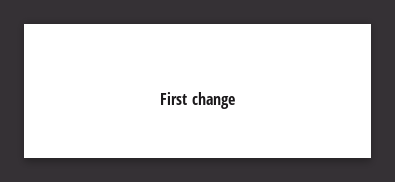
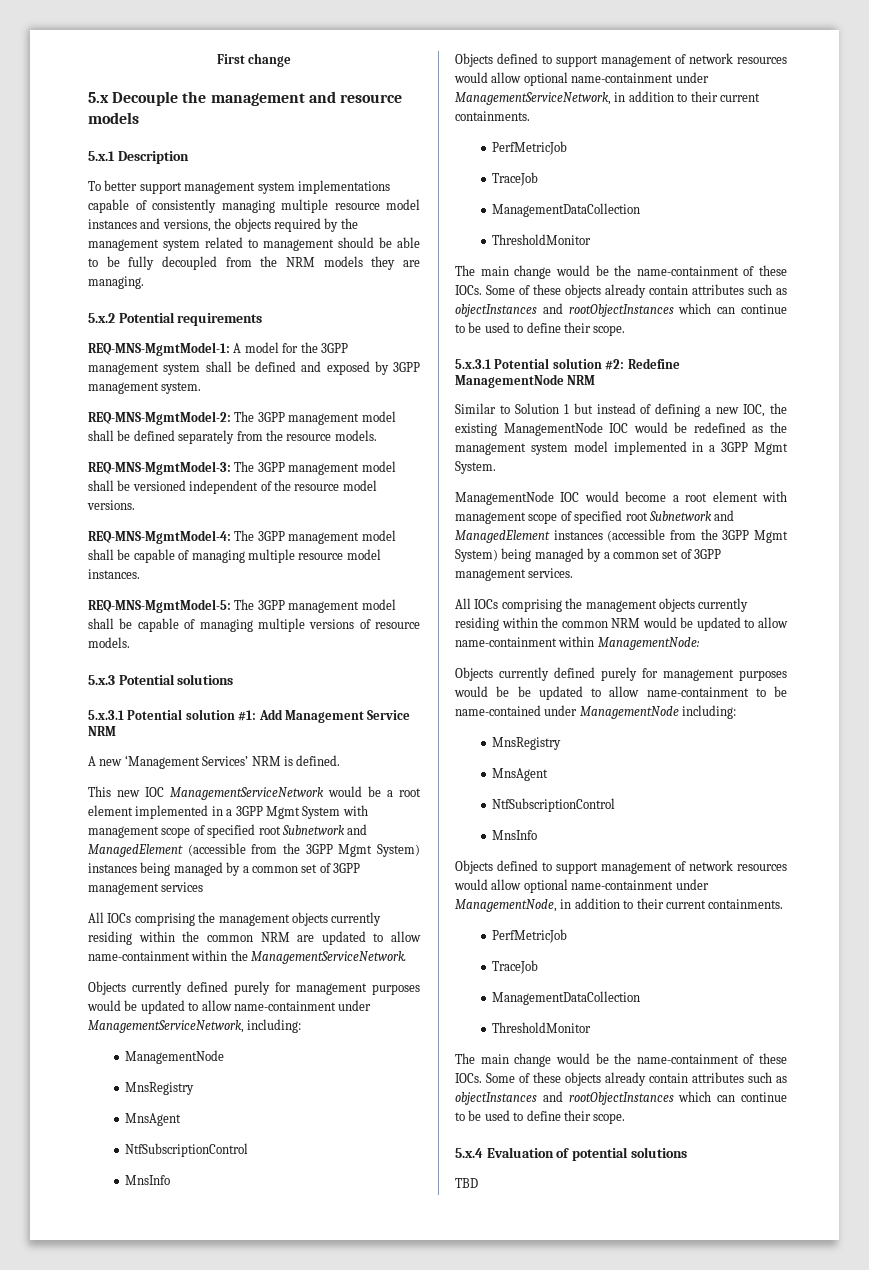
(235, 100) none -> [88,91,402,106] [88,112,139,124] [88,151,189,164] [88,180,390,194] [88,199,420,213] [88,218,358,232] [88,237,420,251] [88,256,420,270] [88,276,144,289] [88,312,263,326] [88,342,348,356] [88,361,420,375] [88,382,202,394] [88,411,396,425] [88,430,377,444] [88,461,396,475] [88,480,377,494] [87,500,135,510] [88,530,396,544] [88,549,381,563] [88,569,140,579] [88,599,396,613] [88,618,420,632] [88,637,130,648] [88,674,234,685] [88,709,411,723] [88,726,116,736] [88,755,341,769] [88,786,421,800] [88,805,368,819] [88,824,368,838] [88,843,420,857] [88,862,360,876] [88,882,204,895] [88,912,382,926] [88,931,421,945] [88,950,407,964] [88,981,420,995] [87,1000,372,1014] [88,1019,302,1033] [124,1050,224,1064] [124,1082,194,1095] [124,1113,181,1126] [124,1143,248,1157] [124,1175,170,1185] [455,53,787,67] [454,72,709,86] [455,91,760,105] [455,111,530,121] [491,141,567,155] [491,172,538,186] [491,203,640,217] [491,234,591,245] [455,265,787,279] [455,284,787,298] [455,303,787,317] [455,322,626,336] [455,358,680,370] [455,374,596,388] [455,403,787,417] [455,422,787,436] [455,441,788,455] [455,461,496,474] [455,491,787,505] [455,510,735,524] [455,529,788,543] [455,548,721,562] [455,568,574,581] [455,598,749,612] [455,617,788,631] [455,636,700,650] [455,667,787,681] [454,686,787,700] [455,705,737,719] [491,737,561,750] [491,768,548,781] [491,798,615,812] [491,830,537,840] [455,860,787,874] [454,879,709,893] [455,898,784,912] [491,929,567,943] [491,960,538,974] [491,991,640,1005] [491,1022,591,1033] [455,1053,787,1067] [455,1072,787,1086] [455,1091,787,1105] [455,1110,626,1124] [455,1147,687,1161] [455,1178,478,1188] // 5.x Decouple the management and resource models // 5.x.1 Description // To better support management system implementations capable of consistently managing multiple resource model instances and versions, the objects required by the management system related to management should be able to be fully decoupled from the NRM models they are managing. // 5.x.2 Potential requirements // REQ-MNS-MgmtModel-1: A model for the 3GPP management system shall be defined and exposed by 3GPP management system. // REQ-MNS-MgmtModel-2: The 3GPP management model shall be defined separately from the resource models. // REQ-MNS-MgmtModel-3: The 3GPP management model shall be versioned independent of the resource model versions. // REQ-MNS-MgmtModel-4: The 3GPP management model shall be capable of managing multiple resource model instances. // REQ-MNS-MgmtModel-5: The 3GPP management model shall be capable of managing multiple versions of resource models. // 5.x.3 Potential solutions // 5.x.3.1 Potential solution #1: Add Management Service NRM // A new ‘Management Services’ NRM is defined. // This new IOC ManagementServiceNetwork would be a root element implemented in a 3GPP Mgmt System with management scope of specified root Subnetwork and ManagedElement (accessible from the 3GPP Mgmt System) instances being managed by a common set of 3GPP management services // All IOCs comprising the management objects currently residing within the common NRM are updated to allow name-containment within the ManagementServiceNetwork. // Objects currently defined purely for management purposes would be updated to allow name-containment under ManagementServiceNetwork, including: // ManagementNode // MnsRegistry // MnsAgent // NtfSubscriptionControl // MnsInfo // Objects defined to support management of network resources would allow optional name-containment under ManagementServiceNetwork, in addition to their current containments. // PerfMetricJob // TraceJob // ManagementDataCollection // ThresholdMonitor // The main change would be the name-containment of these IOCs. Some of these objects already contain attributes such as objectInstances and rootObjectInstances which can continue to be used to define their scope. // 5.x.3.1 Potential solution #2: Redefine ManagementNode NRM // Similar to Solution 1 but instead of defining a new IOC, the existing ManagementNode IOC would be redefined as the management system model implemented in a 3GPP Mgmt System. // ManagementNode IOC would become a root element with management scope of specified root Subnetwork and ManagedElement instances (accessible from the 3GPP Mgmt System) being managed by a common set of 3GPP management services. // All IOCs comprising the management objects currently residing within the common NRM would be updated to allow name-containment within ManagementNode: // Objects currently defined purely for management purposes would be be updated to allow name-containment to be name-contained under ManagementNode including: // MnsRegistry // MnsAgent // NtfSubscriptionControl // MnsInfo // Objects defined to support management of network resources would allow optional name-containment under ManagementNode, in addition to their current containments. // PerfMetricJob // TraceJob // ManagementDataCollection // ThresholdMonitor // The main change would be the name-containment of these IOCs. Some of these objects already contain attributes such as objectInstances and rootObjectInstances which can continue to be used to define their scope. // 5.x.4 Evaluation of potential solutions // TBD

